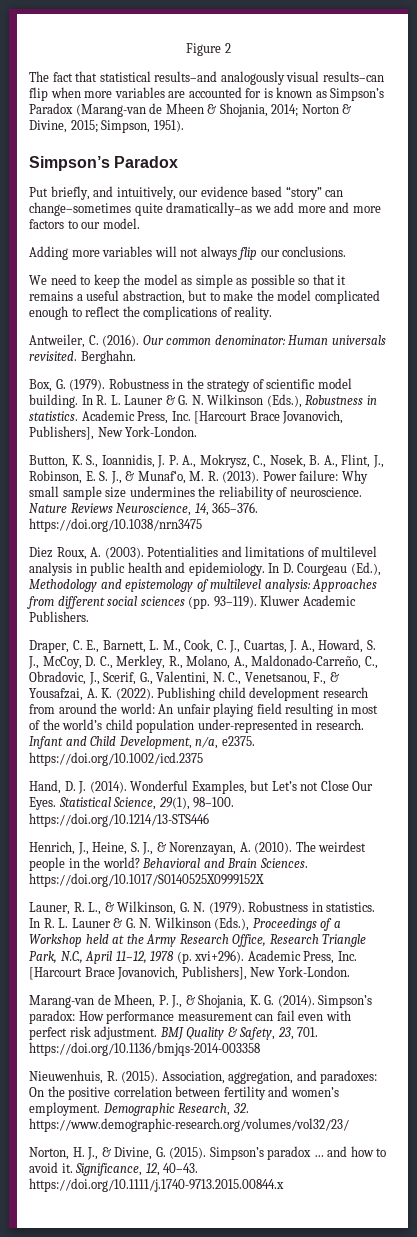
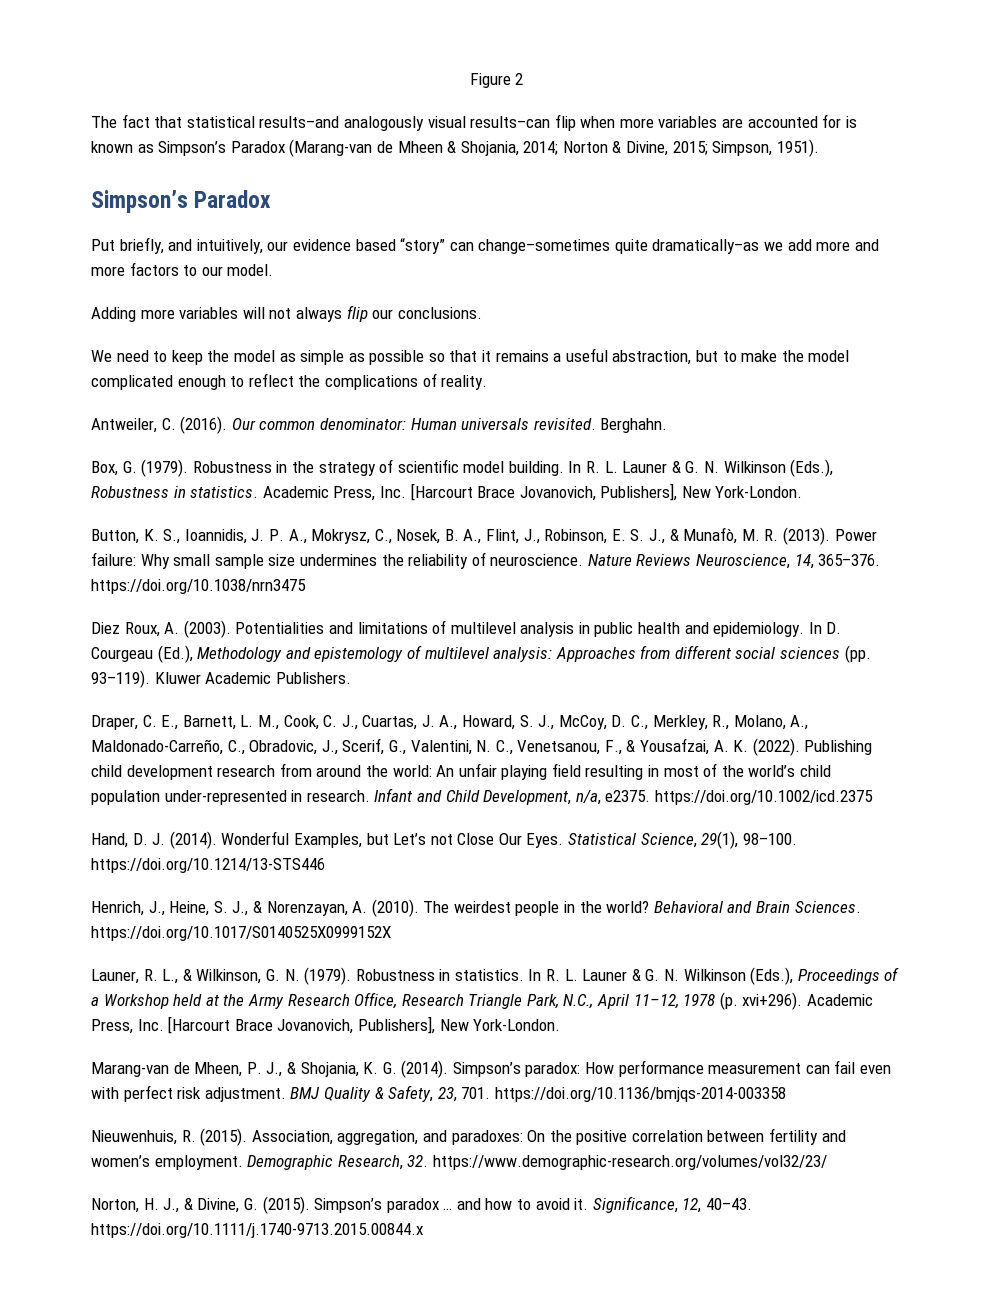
[137,470,186,484] Munaf‘o, -> [683,527,738,544] Munafò,

